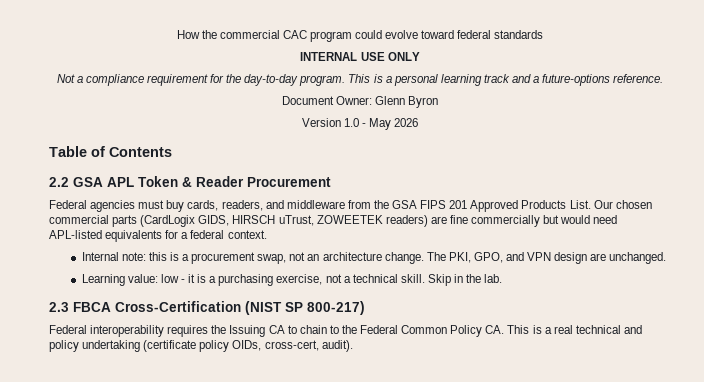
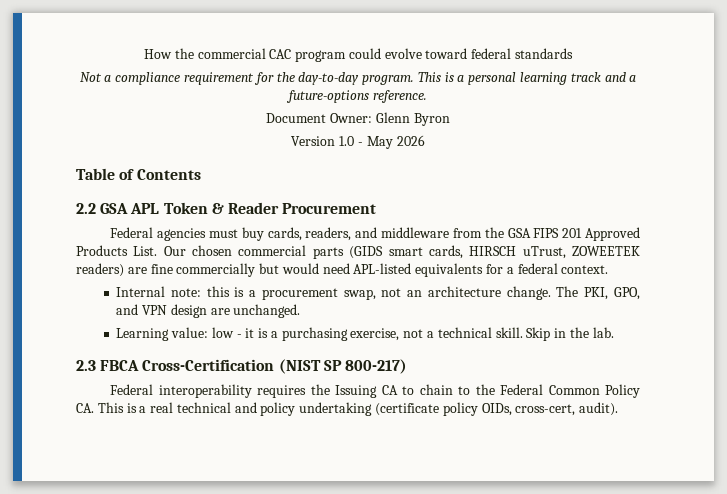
[300,52,420,61] // INTERNAL USE ONLY -> (574, 53) none
[140,215,230,227] (CardLogix GIDS, -> [349,245,463,259] (GIDS smart cards,

